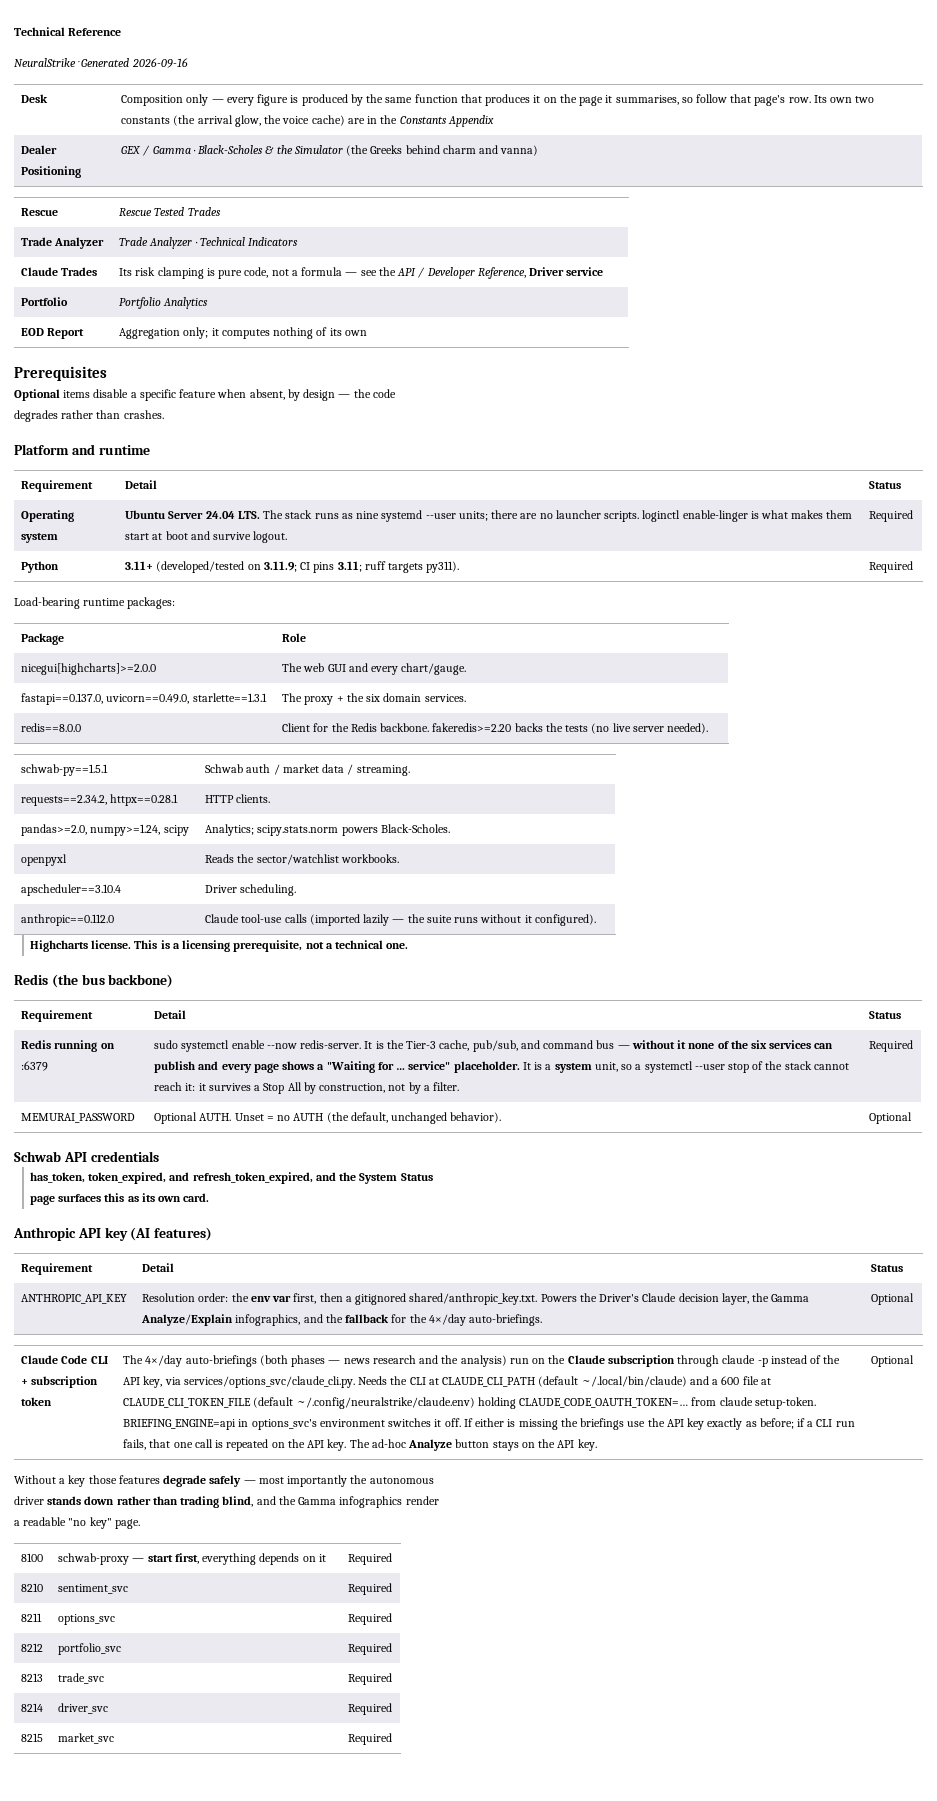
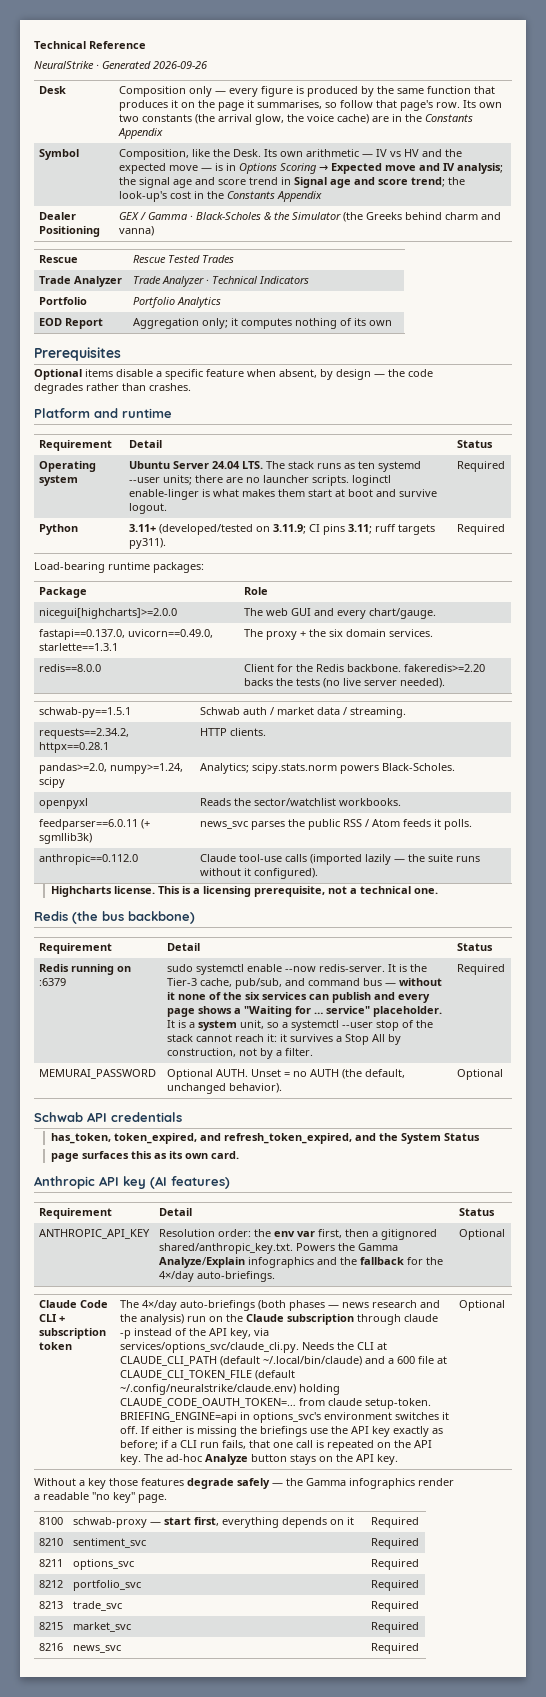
[131,58,188,68] 2026-09-16 -> [153,61,207,69] 2026-09-26
(494, 121) none -> [38,149,79,160] [118,149,462,160] [118,163,503,174] [118,177,465,188] [118,191,322,202] // Symbol | Composition, like the Desk. Its own arithmetic — IV vs HV and the expected move — is in Options Scoring → Expected move and IV analysis; the signal age and score trend in Signal age and score trend; the look-up's cost in the Constants Appendix
[21,267,98,276] [119,267,604,279] // Claude Trades | Its risk clamping is pure code, not a formula — see the API / Developer Reference, Driver service -> (309, 280) none
[356,511,380,519] nine -> [357,461,375,469] ten
[21,884,122,896] [205,884,297,896] apscheduler==3.10.4 | Driver scheduling. -> [38,819,150,830] [38,833,92,844] [199,819,472,830] feedparser==6.0.11 (+ sgmllib3k) | news_svc parses the public RSS / Atom feeds it polls.
[599,1293,770,1305] Driver's Claude decision layer, the -> (355, 1247) none
[235,1314,301,1326] infographics, -> [247,1257,314,1268] infographics
[258,1475,434,1487] [14,1496,276,1508] most importantly the autonomous // driver stands down rather than trading blind, and -> (283, 1484) none
[21,1703,44,1712] [58,1703,109,1714] [348,1703,393,1715] // 8214 | driver_svc | Required -> (419, 1606) none
(393, 1739) none -> [38,1643,63,1651] [72,1645,121,1653] [370,1643,419,1654] // 8216 | news_svc | Required

